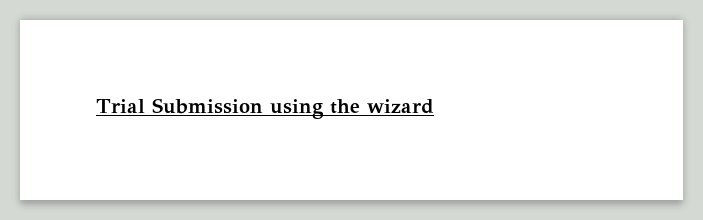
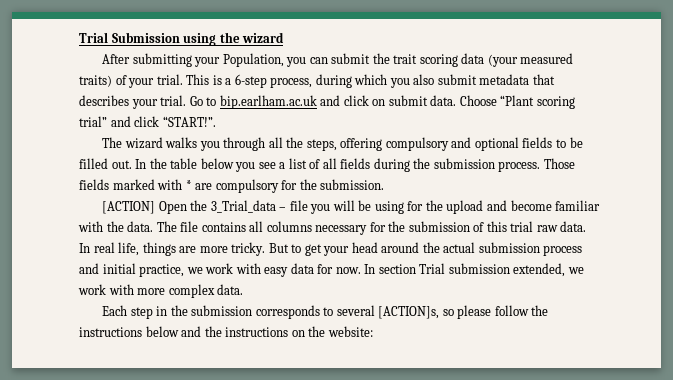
(434, 106) none -> [102,53,574,67] [79,74,555,88] [79,95,575,109] [79,116,216,127] [102,137,583,151] [79,158,575,172] [79,179,385,193] [102,200,601,214] [78,221,587,235] [79,242,583,256] [79,263,584,277] [78,284,244,298] [102,305,549,319] [79,326,373,337] // After submitting your Population, you can submit the trait scoring data (your measured traits) of your trial. This is a 6-step process, during which you also submit metadata that describes your trial. Go to bip.earlham.ac.uk and click on submit data. Choose “Plant scoring trial” and click “START!”. // The wizard walks you through all the steps, offering compulsory and optional fields to be filled out. In the table below you see a list of all fields during the submission process. Those fields marked with * are compulsory for the submission. // [ACTION] Open the 3_Trial_data – file you will be using for the upload and become familiar with the data. The file contains all columns necessary for the submission of this trial raw data. In real life, things are more tricky. But to get your head around the actual submission process and initial practice, we work with easy data for now. In section Trial submission extended, we work with more complex data. // Each step in the submission corresponds to several [ACTION]s, so please follow the instructions below and the instructions on the website:

